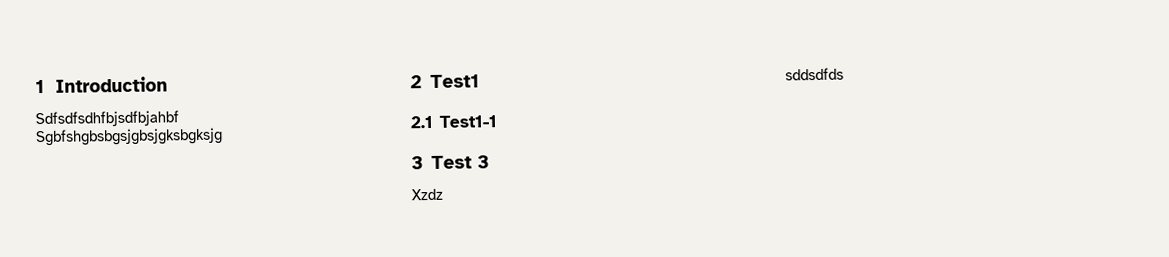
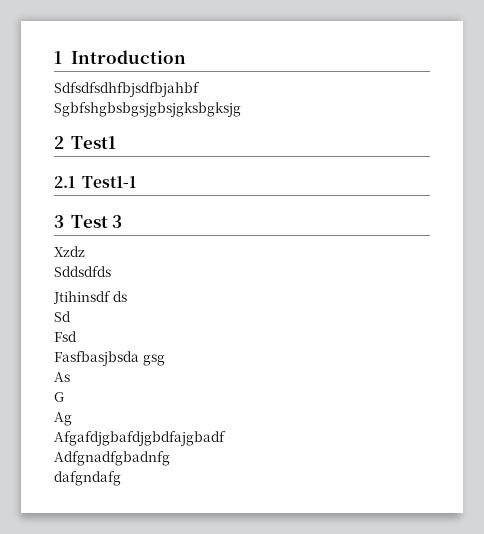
[785,67,844,81] sddsdfds -> [54,266,111,277] [53,291,127,304] [54,311,71,322] [54,331,77,342] [54,351,165,366] [54,372,70,382] [54,392,64,402] [54,412,72,426] [54,431,226,446] [54,451,170,466] [54,471,121,486] Sddsdfds // Jtihinsdf ds // Sd // Fsd // Fasfbasjbsda gsg // As // G // Ag // Afgafdjgbafdjgbdfajgbadf // Adfgnadfgbadnfg // dafgndafg

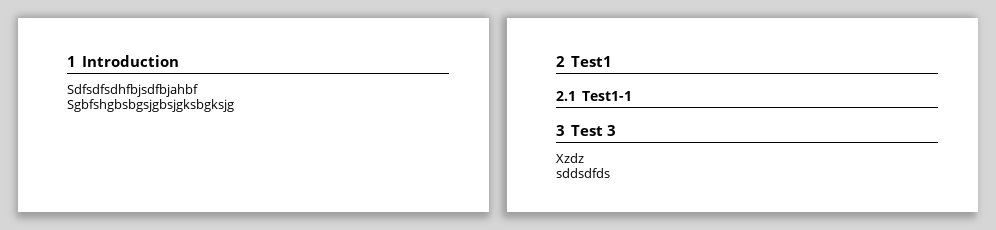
[54,266,111,277] [53,291,127,304] [54,311,71,322] [54,331,77,342] [54,351,165,366] [54,372,70,382] [54,392,64,402] [54,412,72,426] [54,431,226,446] [54,451,170,466] [54,471,121,486] Sddsdfds // Jtihinsdf ds // Sd // Fsd // Fasfbasjbsda gsg // As // G // Ag // Afgafdjgbafdjgbdfajgbadf // Adfgnadfgbadnfg // dafgndafg -> [556,168,610,178] sddsdfds

